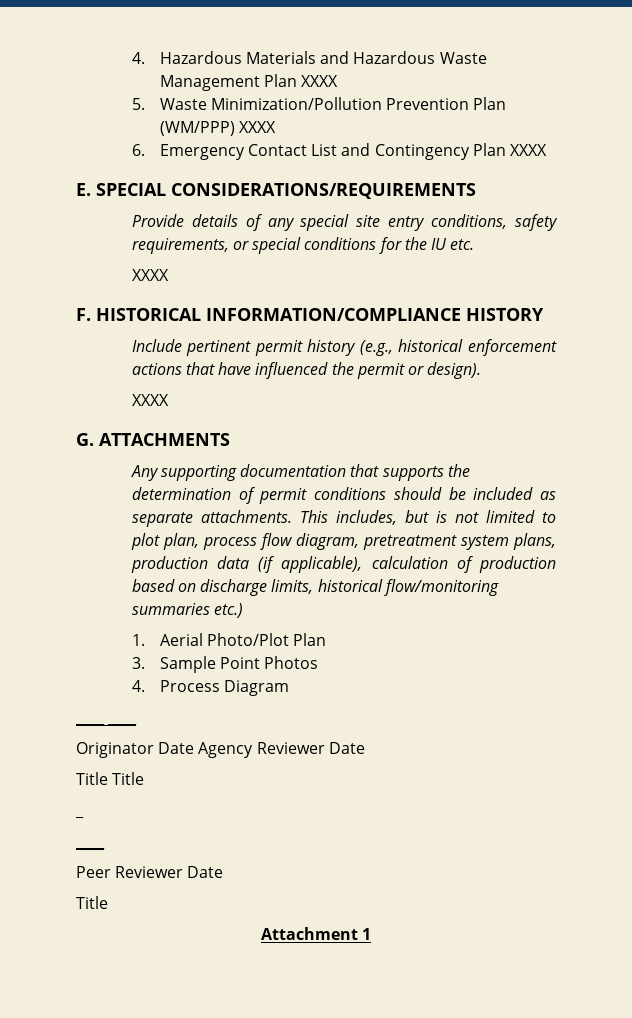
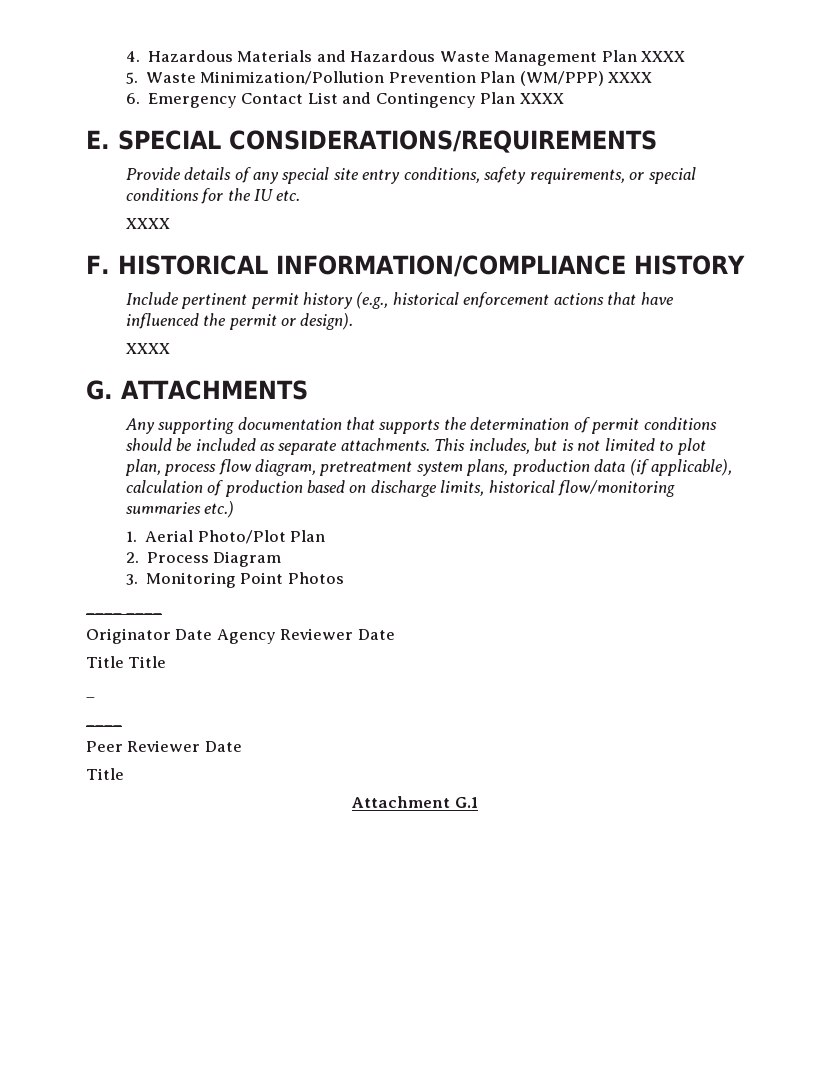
[131,656,216,673] 3. Sample -> [125,551,282,567] [125,572,236,588] 2. Process Diagram // 3. Monitoring
[131,680,290,696] // 4. Process Diagram -> (344, 578) none
[362,928,372,940] 1 -> [454,797,478,808] G.1

